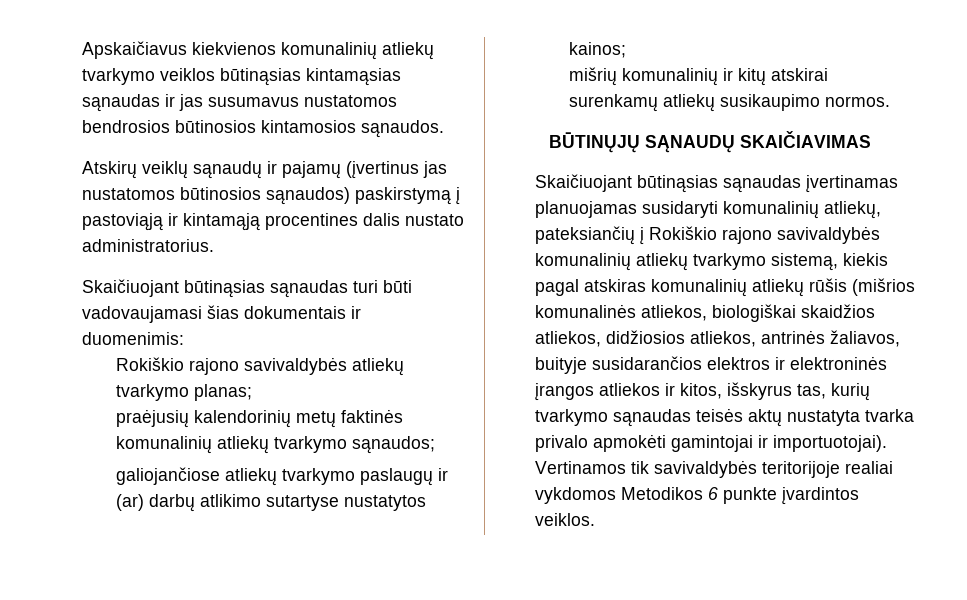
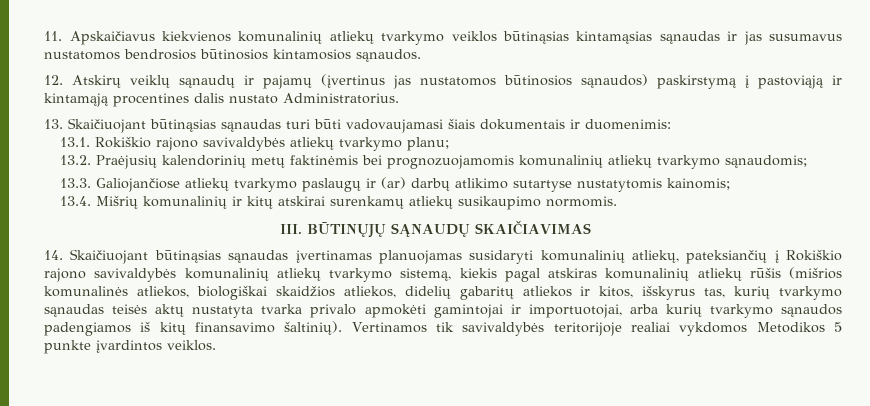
(81, 50) none -> [44,31,63,41] 11.
(444, 129) none -> [44,75,64,85] 12.
[81,239,214,252] administratorius. // -> [283,93,400,104] [44,119,64,129] Administratorius. // 13.
[206,305,239,319] šias -> [448,118,476,129] šiais
(184, 338) none -> [60,137,91,147] 13.1.
[193,384,252,401] [115,409,403,428] [115,436,435,454] [115,467,220,485] planas; // praėjusių kalendorinių metų faktinės komunalinių atliekų tvarkymo sąnaudos; // galiojančiose -> [407,137,450,151] [60,155,808,169] [60,178,181,192] planu; // 13.2. Praėjusių kalendorinių metų faktinėmis bei prognozuojamomis komunalinių atliekų tvarkymo sąnaudomis; // 13.3. Galiojančiose
[343,495,426,511] [568,42,626,58] [568,67,617,86] nustatytos kainos; // mišrių -> [577,178,731,192] [60,195,139,209] nustatytomis kainomis; // 13.4. Mišrių
[824,96,890,107] normos. // -> [546,196,618,207] [279,224,302,234] normomis. // III.
(871, 139) none -> [44,250,64,260] 14.
[605,330,900,347] [534,356,887,374] [534,383,594,401] didžiosios atliekos, antrinės žaliavos, buityje susidarančios elektros ir elektroninės įrangos -> [404,286,514,300] didelių gabaritų
[772,435,887,452] importuotojai). -> [528,304,843,318] [44,321,343,336] importuotojai, arba kurių tvarkymo sąnaudos padengiamos iš kitų finansavimo šaltinių).
[707,487,718,500] 6 -> [834,322,843,332] 5

